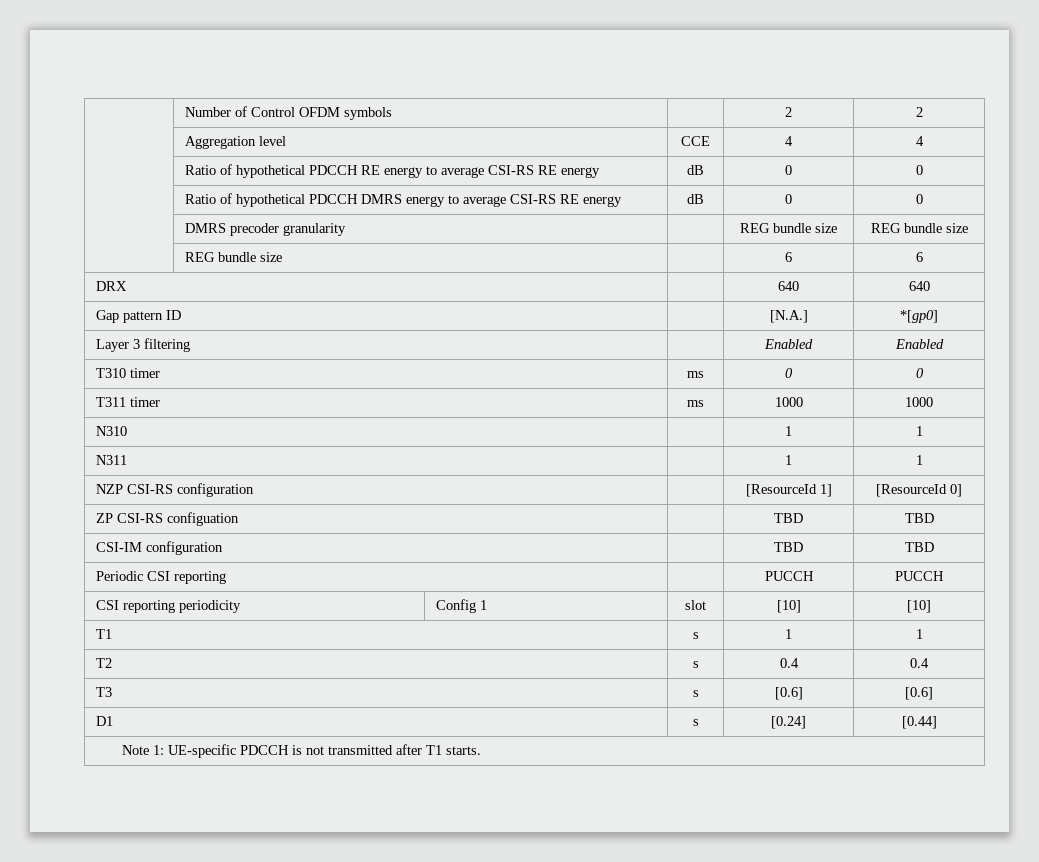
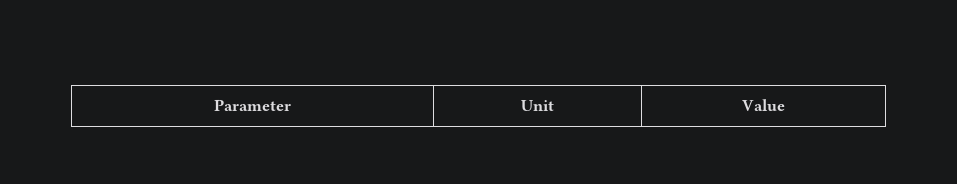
[185,106,393,120] [785,107,792,117] [915,107,923,117] [185,136,287,149] [681,136,710,146] [785,136,793,146] [915,136,924,146] [185,164,601,178] [687,165,704,175] [785,165,792,175] [915,165,923,175] [185,193,623,207] [687,194,704,204] [785,194,792,204] [915,194,923,204] [185,223,347,236] [740,223,837,233] [870,223,968,233] [185,252,283,262] [785,252,792,262] [915,252,923,262] [96,281,128,291] [778,281,799,291] [908,281,930,291] [96,310,182,323] [769,310,808,323] [900,310,938,323] [96,338,191,352] [764,339,813,349] [894,339,944,349] [96,368,161,378] [687,371,704,378] [785,368,793,378] [915,368,924,378] [96,397,161,407] [687,400,704,407] [774,397,803,407] [905,397,933,407] [96,426,128,436] [785,426,792,436] [915,426,923,436] [96,455,128,465] [785,455,792,465] [915,455,923,465] [96,483,255,497] [745,484,832,497] [876,484,962,497] [96,512,240,526] [774,513,803,523] [904,513,934,523] [96,541,224,555] [774,542,803,552] [904,542,934,552] [96,571,227,584] [764,571,814,581] [895,571,944,581] [96,600,242,613] [436,599,488,613] [685,600,706,610] [776,600,801,613] [907,600,931,613] [96,629,113,639] [692,632,699,639] [785,629,792,639] [915,629,923,639] [96,658,113,668] [692,661,699,668] [779,658,799,668] [910,658,929,668] [96,687,113,697] [692,690,699,697] [774,687,803,700] [905,687,933,700] [96,716,114,726] [692,719,699,726] [771,716,806,729] [901,716,937,729] [121,744,481,758] | Number of Control OFDM symbols | | 2 | 2 // | Aggregation level | CCE | 4 | 4 // | Ratio of hypothetical PDCCH RE energy to average CSI-RS RE energy | dB | 0 | 0 // | Ratio of hypothetical PDCCH DMRS energy to average CSI-RS RE energy | dB | 0 | 0 // | DMRS precoder granularity | | REG bundle size | REG bundle size // | REG bundle size | | 6 | 6 // DRX | | 640 | 640 // Gap pattern ID | | [N.A.] | *[gp0] // Layer 3 filtering | | Enabled | Enabled // T310 timer | ms | 0 | 0 // T311 timer | ms | 1000 | 1000 // N310 | | 1 | 1 // N311 | | 1 | 1 // NZP CSI-RS configuration | | [ResourceId 1] | [ResourceId 0] // ZP CSI-RS configuation | | TBD | TBD // CSI-IM configuration | | TBD | TBD // Periodic CSI reporting | | PUCCH | PUCCH // CSI reporting periodicity | Config 1 | slot | [10] | [10] // T1 | s | 1 | 1 // T2 | s | 0.4 | 0.4 // T3 | s | [0.6] | [0.6] // D1 | s | [0.24] | [0.44] // Note 1: UE-specific PDCCH is not transmitted after T1 starts. -> [214,99,291,111] [521,100,554,111] [742,99,786,111] Parameter | Unit | Value

